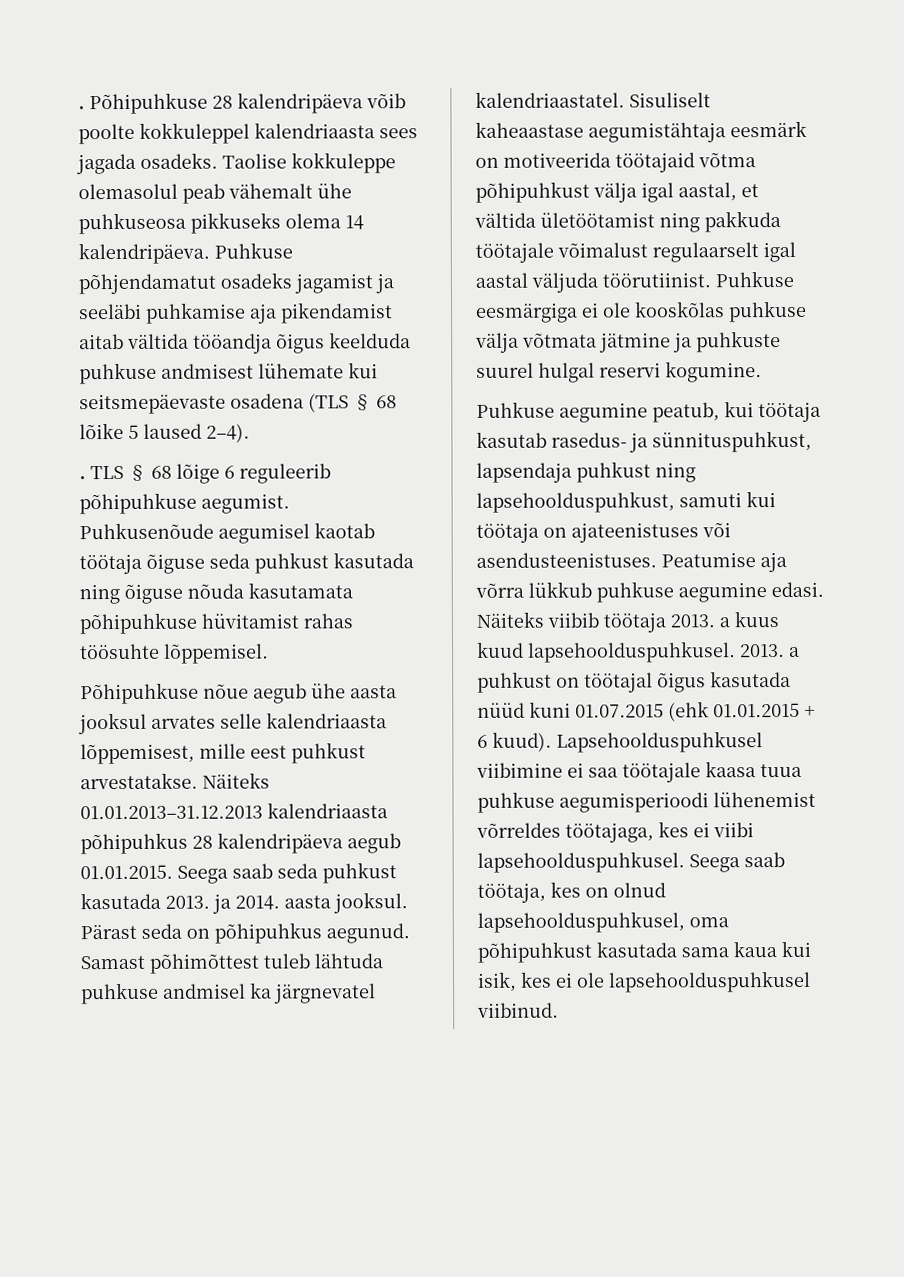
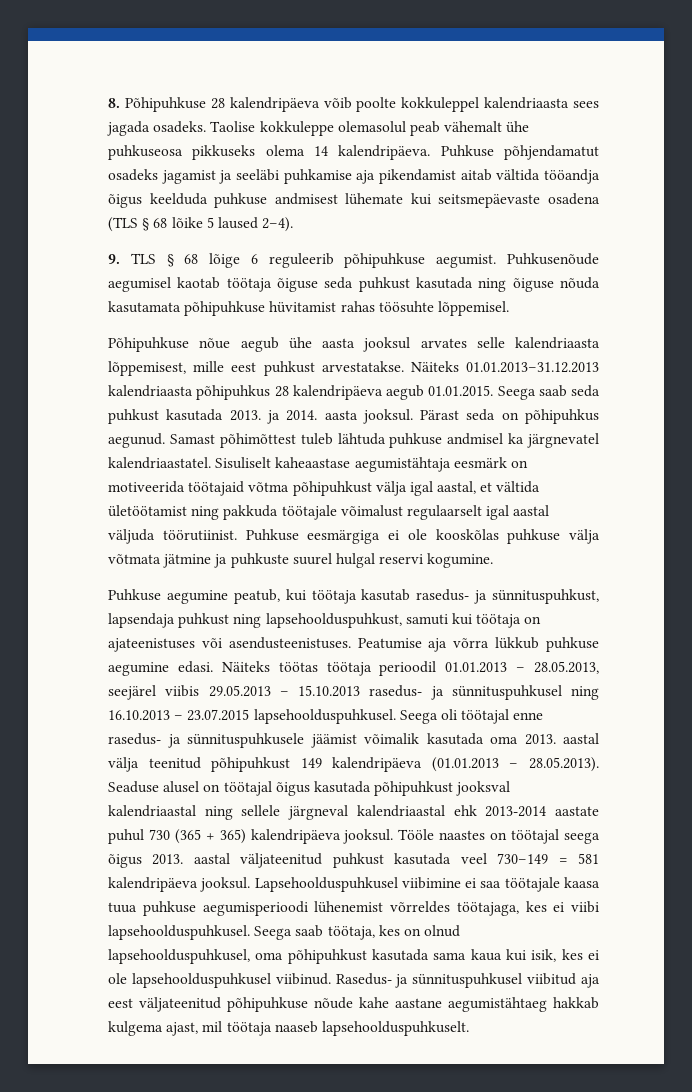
[78,106,85,110] . -> [108,98,120,108] 8.
[79,476,86,480] . -> [108,254,120,264] 9.
[547,611,779,633] [477,641,800,663] [477,670,791,693] [477,701,815,722] [477,731,552,752] viibib töötaja 2013. a kuus kuud lapsehoolduspuhkusel. 2013. a puhkust on töötajal õigus kasutada nüüd kuni 01.07.2015 (ehk 01.01.2015 + 6 kuud). -> [278,661,599,676] [108,685,599,700] [108,709,544,724] [108,733,599,748] [108,757,599,772] [108,781,511,796] [108,805,599,820] [108,829,601,844] [108,853,599,868] [108,877,251,892] töötas töötaja perioodil 01.01.2013 – 28.05.2013, seejärel viibis 29.05.2013 – 15.10.2013 rasedus- ja sünnituspuhkusel ning 16.10.2013 – 23.07.2015 lapsehoolduspuhkusel. Seega oli töötajal enne rasedus- ja sünnituspuhkusele jäämist võimalik kasutada oma 2013. aastal välja teenitud põhipuhkust 149 kalendripäeva (01.01.2013 – 28.05.2013). Seaduse alusel on töötajal õigus kasutada põhipuhkust jooksval kalendriaastal ning sellele järgneval kalendriaastal ehk 2013-2014 aastate puhul 730 (365 + 365) kalendripäeva jooksul. Tööle naastes on töötajal seega õigus 2013. aastal väljateenitud puhkust kasutada veel 730–149 = 581 kalendripäeva jooksul.
(559, 1010) none -> [335,973,600,988] [108,997,599,1012] [108,1021,469,1036] Rasedus- ja sünnituspuhkusel viibitud aja eest väljateenitud põhipuhkuse nõude kahe aastane aegumistähtaeg hakkab kulgema ajast, mil töötaja naaseb lapsehoolduspuhkuselt.

